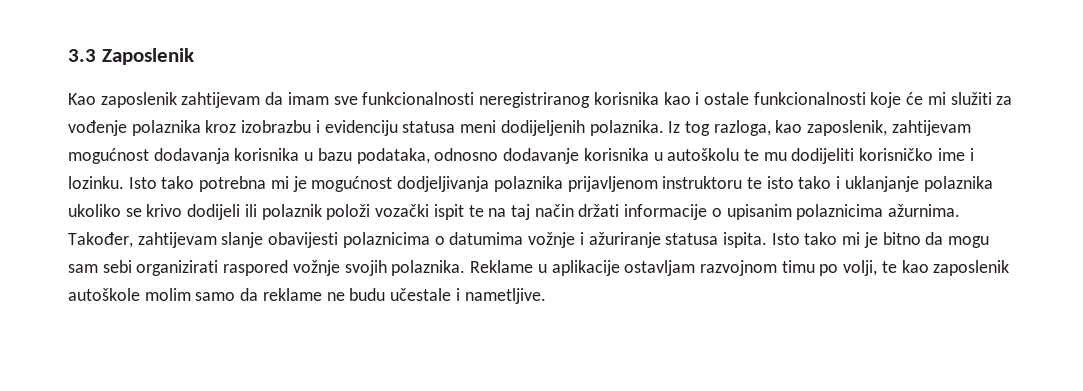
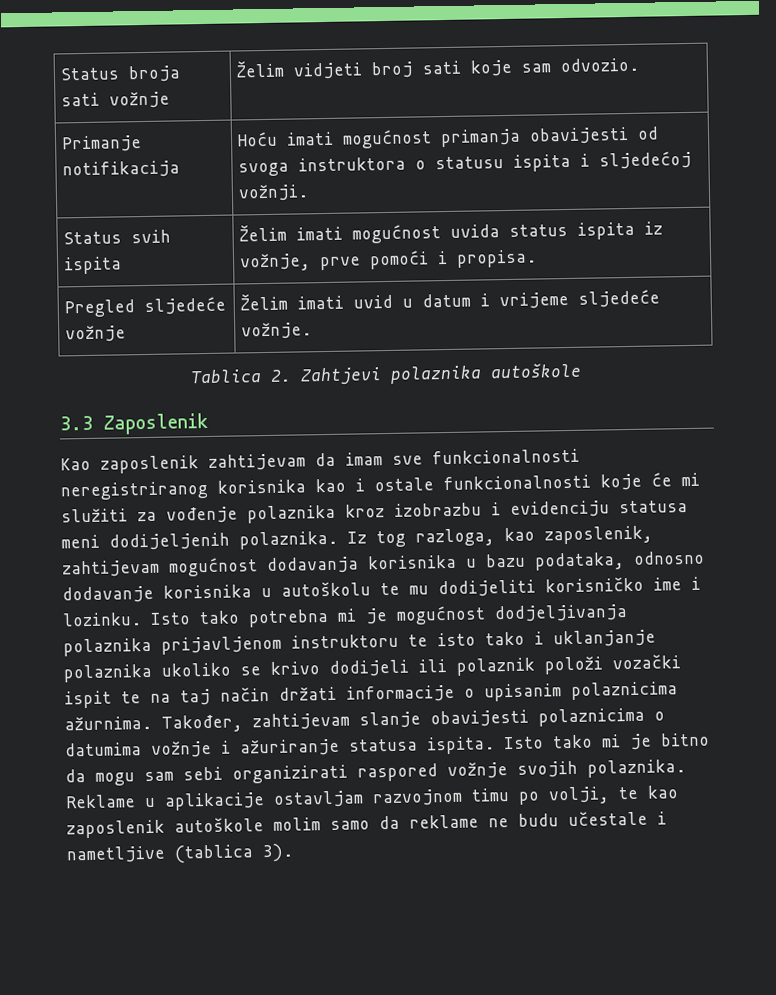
(68, 55) none -> [60,65,182,83] [61,90,171,109] [236,57,640,80] [61,135,143,153] [62,160,181,179] [237,126,660,149] [238,150,693,177] [238,183,310,202] [63,229,172,245] [63,256,123,275] [239,221,664,244] [239,249,538,272] [64,296,227,318] [65,324,127,343] [240,289,661,311] [241,321,313,340] [190,362,582,386] Status broja sati vožnje | Želim vidjeti broj sati koje sam odvozio. // Primanje notifikacija | Hoću imati mogućnost primanja obavijesti od svoga instruktora o statusu ispita i sljedećoj vožnji. // Status svih ispita | Želim imati mogućnost uvida status ispita iz vožnje, prve pomoći i propisa. // Pregled sljedeće vožnje | Želim imati uvid u datum i vrijeme sljedeće vožnje. // Tablica 2. Zahtjevi polaznika autoškole //
[464,288,546,304] nametljive. -> [66,843,294,864] nametljive (tablica 3).

